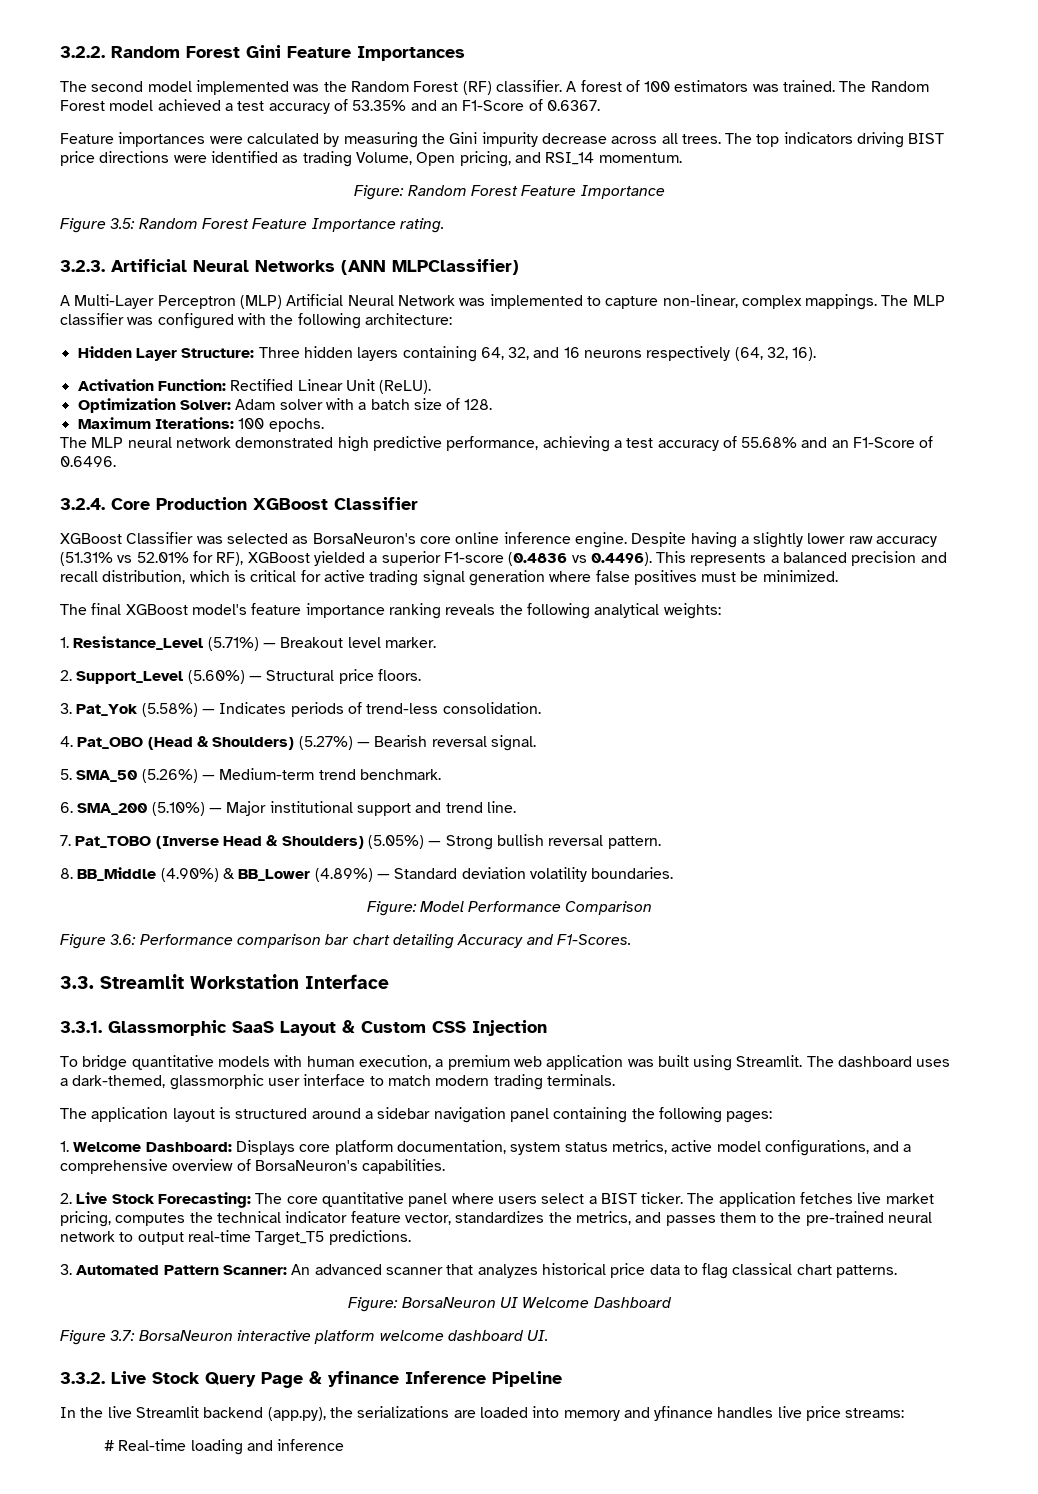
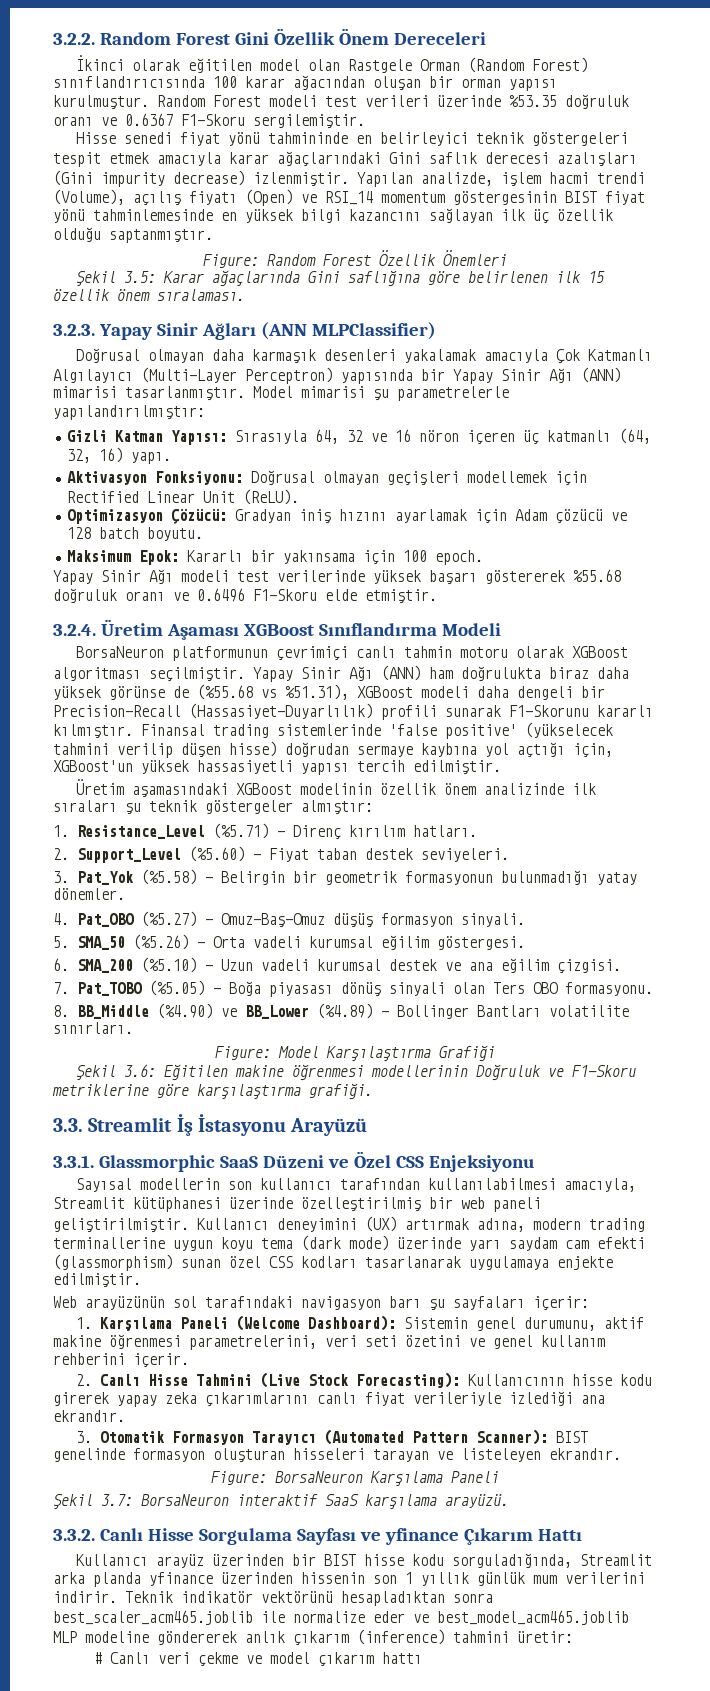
[287,46,465,61] [60,80,929,95] [60,99,600,114] [60,132,945,148] [60,151,682,167] [354,185,665,200] [60,218,444,233] [60,259,519,275] [60,294,945,310] [60,313,452,329] [77,346,817,362] [77,379,432,394] [77,398,493,413] [77,417,324,432] [60,436,934,452] [60,456,116,467] [60,497,418,510] [60,532,938,548] [60,551,947,566] [60,570,838,586] [60,603,721,619] [60,636,436,651] [60,669,421,684] [60,702,541,717] [60,735,536,751] [60,768,441,783] [60,801,516,816] [60,834,661,850] [60,867,674,882] [366,901,653,916] [60,934,631,949] Feature Importances // The second model implemented was the Random Forest (RF) classifier. A forest of 100 estimators was trained. The Random Forest model achieved a test accuracy of 53.35% and an F1-Score of 0.6367. // Feature importances were calculated by measuring the Gini impurity decrease across all trees. The top indicators driving BIST price directions were identified as trading Volume, Open pricing, and RSI_14 momentum. // Figure: Random Forest Feature Importance // Figure 3.5: Random Forest Feature Importance rating. // 3.2.3. Artificial Neural Networks (ANN MLPClassifier) // A Multi-Layer Perceptron (MLP) Artificial Neural Network was implemented to capture non-linear, complex mappings. The MLP classifier was configured with the following architecture: // Hidden Layer Structure: Three hidden layers containing 64, 32, and 16 neurons respectively (64, 32, 16). // Activation Function: Rectified Linear Unit (ReLU). // Optimization Solver: Adam solver with a batch size of 128. // Maximum Iterations: 100 epochs. // The MLP neural network demonstrated high predictive performance, achieving a test accuracy of 55.68% and an F1-Score of 0.6496. // 3.2.4. Core Production XGBoost Classifier // XGBoost Classifier was selected as BorsaNeuron's core online inference engine. Despite having a slightly lower raw accuracy (51.31% vs 52.01% for RF), XGBoost yielded a superior F1-score (0.4836 vs 0.4496). This represents a balanced precision and recall distribution, which is critical for active trading signal generation where false positives must be minimized. // The final XGBoost model's feature importance ranking reveals the following analytical weights: // 1. Resistance_Level (5.71%) — Breakout level marker. // 2. Support_Level (5.60%) — Structural price floors. // 3. Pat_Yok (5.58%) — Indicates periods of trend-less consolidation. // 4. Pat_OBO (Head & Shoulders) (5.27%) — Bearish reversal signal. // 5. SMA_50 (5.26%) — Medium-term trend benchmark. // 6. SMA_200 (5.10%) — Major institutional support and trend line. // 7. Pat_TOBO (Inverse Head & Shoulders) (5.05%) — Strong bullish reversal pattern. // 8. BB_Middle (4.90%) & BB_Lower (4.89%) — Standard deviation volatility boundaries. // Figure: Model Performance Comparison // Figure 3.6: Performance comparison bar chart detailing Accuracy and F1-Scores. -> [273,28,486,45] [76,55,589,73] [53,75,557,91] [53,94,629,110] [53,113,365,129] [76,132,629,146] [53,151,637,167] [53,170,645,187] [53,189,645,206] [53,208,613,224] [53,227,213,243] [203,250,507,268] [76,270,606,287] [53,289,245,301] [53,322,436,340] [76,348,653,364] [53,367,621,384] [53,386,509,401] [53,405,205,420] [66,428,651,445] [66,447,171,464] [66,470,587,486] [66,489,299,505] [66,508,627,524] [66,527,203,541] [66,550,483,565] [53,569,621,585] [53,588,437,604] [53,619,501,640] [76,646,629,661] [53,665,629,682] [53,684,605,700] [53,703,653,720] [53,722,613,739] [53,741,613,758] [53,760,501,775] [76,779,597,798] [53,800,373,815] [53,823,477,840] [53,846,509,863] [53,869,637,885] [53,888,125,900] [53,911,525,928] [53,934,525,950] [53,957,621,974] [53,980,653,997] [53,1003,629,1019] [53,1022,133,1034] [215,1045,495,1062] [76,1064,637,1081] [52,1083,373,1100] Özellik Önem Dereceleri // İkinci olarak eğitilen model olan Rastgele Orman (Random Forest) sınıflandırıcısında 100 karar ağacından oluşan bir orman yapısı kurulmuştur. Random Forest modeli test verileri üzerinde %53.35 doğruluk oranı ve 0.6367 F1-Skoru sergilemiştir. // Hisse senedi fiyat yönü tahmininde en belirleyici teknik göstergeleri tespit etmek amacıyla karar ağaçlarındaki Gini saflık derecesi azalışları (Gini impurity decrease) izlenmiştir. Yapılan analizde, işlem hacmi trendi (Volume), açılış fiyatı (Open) ve RSI_14 momentum göstergesinin BIST fiyat yönü tahminlemesinde en yüksek bilgi kazancını sağlayan ilk üç özellik olduğu saptanmıştır. // Figure: Random Forest Özellik Önemleri // Şekil 3.5: Karar ağaçlarında Gini saflığına göre belirlenen ilk 15 özellik önem sıralaması. // 3.2.3. Yapay Sinir Ağları (ANN MLPClassifier) // Doğrusal olmayan daha karmaşık desenleri yakalamak amacıyla Çok Katmanlı Algılayıcı (Multi-Layer Perceptron) yapısında bir Yapay Sinir Ağı (ANN) mimarisi tasarlanmıştır. Model mimarisi şu parametrelerle yapılandırılmıştır: // Gizli Katman Yapısı: Sırasıyla 64, 32 ve 16 nöron içeren üç katmanlı (64, 32, 16) yapı. // Aktivasyon Fonksiyonu: Doğrusal olmayan geçişleri modellemek için Rectified Linear Unit (ReLU). // Optimizasyon Çözücü: Gradyan iniş hızını ayarlamak için Adam çözücü ve 128 batch boyutu. // Maksimum Epok: Kararlı bir yakınsama için 100 epoch. // Yapay Sinir Ağı modeli test verilerinde yüksek başarı göstererek %55.68 doğruluk oranı ve 0.6496 F1-Skoru elde etmiştir. // 3.2.4. Üretim Aşaması XGBoost Sınıflandırma Modeli // BorsaNeuron platformunun çevrimiçi canlı tahmin motoru olarak XGBoost algoritması seçilmiştir. Yapay Sinir Ağı (ANN) ham doğrulukta biraz daha yüksek görünse de (%55.68 vs %51.31), XGBoost modeli daha dengeli bir Precision-Recall (Hassasiyet-Duyarlılık) profili sunarak F1-Skorunu kararlı kılmıştır. Finansal trading sistemlerinde 'false positive' (yükselecek tahmini verilip düşen hisse) doğrudan sermaye kaybına yol açtığı için, XGBoost'un yüksek hassasiyetli yapısı tercih edilmiştir. // Üretim aşamasındaki XGBoost modelinin özellik önem analizinde ilk sıraları şu teknik göstergeler almıştır: // 1. Resistance_Level (%5.71) — Direnç kırılım hatları. // 2. Support_Level (%5.60) — Fiyat taban destek seviyeleri. // 3. Pat_Yok (%5.58) — Belirgin bir geometrik formasyonun bulunmadığı yatay dönemler. // 4. Pat_OBO (%5.27) — Omuz-Baş-Omuz düşüş formasyon sinyali. // 5. SMA_50 (%5.26) — Orta vadeli kurumsal eğilim göstergesi. // 6. SMA_200 (%5.10) — Uzun vadeli kurumsal destek ve ana eğilim çizgisi. // 7. Pat_TOBO (%5.05) — Boğa piyasası dönüş sinyali olan Ters OBO formasyonu. // 8. BB_Middle (%4.90) ve BB_Lower (%4.89) — Bollinger Bantları volatilite sınırları. // Figure: Model Karşılaştırma Grafiği // Şekil 3.6: Eğitilen makine öğrenmesi modellerinin Doğruluk ve F1-Skoru metriklerine göre karşılaştırma grafiği.
[190,974,389,989] Workstation Interface -> [176,1114,368,1136] İş İstasyonu Arayüzü
[280,1020,547,1036] [60,1055,951,1071] [60,1074,615,1090] [60,1107,773,1123] [60,1140,912,1156] [60,1159,446,1174] [60,1192,934,1208] [60,1211,933,1227] [60,1230,411,1246] [60,1263,898,1279] [348,1297,672,1312] [60,1330,549,1345] [60,1371,562,1388] [60,1406,905,1421] [104,1439,345,1455] Layout & Custom CSS Injection // To bridge quantitative models with human execution, a premium web application was built using Streamlit. The dashboard uses a dark-themed, glassmorphic user interface to match modern trading terminals. // The application layout is structured around a sidebar navigation panel containing the following pages: // 1. Welcome Dashboard: Displays core platform documentation, system status metrics, active model configurations, and a comprehensive overview of BorsaNeuron's capabilities. // 2. Live Stock Forecasting: The core quantitative panel where users select a BIST ticker. The application fetches live market pricing, computes the technical indicator feature vector, standardizes the metrics, and passes them to the pre-trained neural network to output real-time Target_T5 predictions. // 3. Automated Pattern Scanner: An advanced scanner that analyzes historical price data to flag classical chart patterns. // Figure: BorsaNeuron UI Welcome Dashboard // Figure 3.7: BorsaNeuron interactive platform welcome dashboard UI. // 3.3.2. Live Stock Query Page & yfinance Inference Pipeline // In the live Streamlit backend (app.py), the serializations are loaded into memory and yfinance handles live price streams: // # Real-time loading and inference -> [262,1151,535,1172] [76,1178,637,1192] [53,1197,541,1212] [53,1216,645,1233] [53,1235,645,1251] [53,1254,613,1271] [53,1273,141,1288] [53,1296,589,1311] [76,1315,645,1331] [53,1334,605,1350] [53,1353,189,1368] [76,1372,653,1388] [53,1391,605,1407] [53,1410,125,1422] [76,1429,589,1445] [53,1448,621,1463] [211,1471,499,1487] [53,1494,509,1510] [53,1528,582,1545] [76,1553,653,1568] [53,1572,645,1587] [53,1591,493,1606] [53,1610,629,1625] [53,1629,573,1646] [93,1652,422,1667] Düzeni ve Özel CSS Enjeksiyonu // Sayısal modellerin son kullanıcı tarafından kullanılabilmesi amacıyla, Streamlit kütüphanesi üzerinde özelleştirilmiş bir web paneli geliştirilmiştir. Kullanıcı deneyimini (UX) artırmak adına, modern trading terminallerine uygun koyu tema (dark mode) üzerinde yarı saydam cam efekti (glassmorphism) sunan özel CSS kodları tasarlanarak uygulamaya enjekte edilmiştir. // Web arayüzünün sol tarafındaki navigasyon barı şu sayfaları içerir: // 1. Karşılama Paneli (Welcome Dashboard): Sistemin genel durumunu, aktif makine öğrenmesi parametrelerini, veri seti özetini ve genel kullanım rehberini içerir. // 2. Canlı Hisse Tahmini (Live Stock Forecasting): Kullanıcının hisse kodu girerek yapay zeka çıkarımlarını canlı fiyat verileriyle izlediği ana ekrandır. // 3. Otomatik Formasyon Tarayıcı (Automated Pattern Scanner): BIST genelinde formasyon oluşturan hisseleri tarayan ve listeleyen ekrandır. // Figure: BorsaNeuron Karşılama Paneli // Şekil 3.7: BorsaNeuron interaktif SaaS karşılama arayüzü. // 3.3.2. Canlı Hisse Sorgulama Sayfası ve yfinance Çıkarım Hattı // Kullanıcı arayüz üzerinden bir BIST hisse kodu sorguladığında, Streamlit arka planda yfinance üzerinden hissenin son 1 yıllık günlük mum verilerini indirir. Teknik indikatör vektörünü hesapladıktan sonra best_scaler_acm465.joblib ile normalize eder ve best_model_acm465.joblib MLP modeline göndererek anlık çıkarım (inference) tahmini üretir: // # Canlı veri çekme ve model çıkarım hattı

